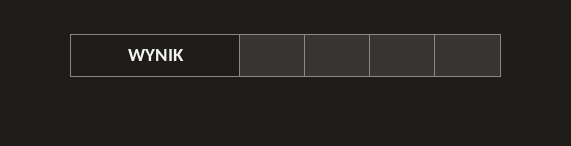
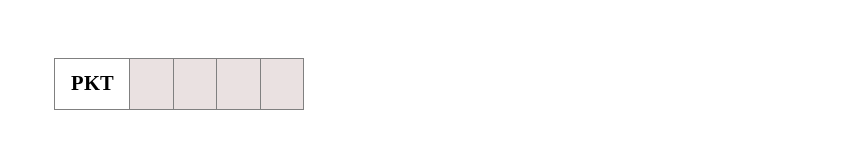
[127,49,184,61] WYNIK -> [70,76,114,90] PKT

